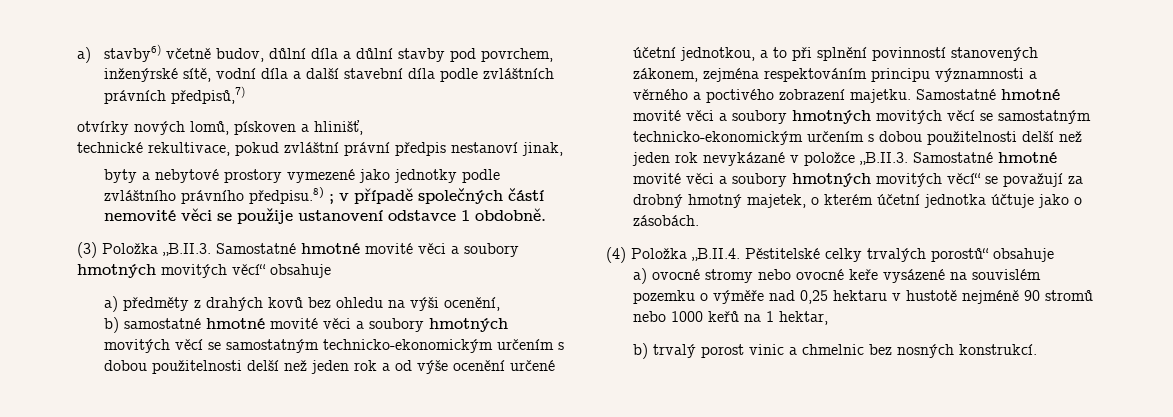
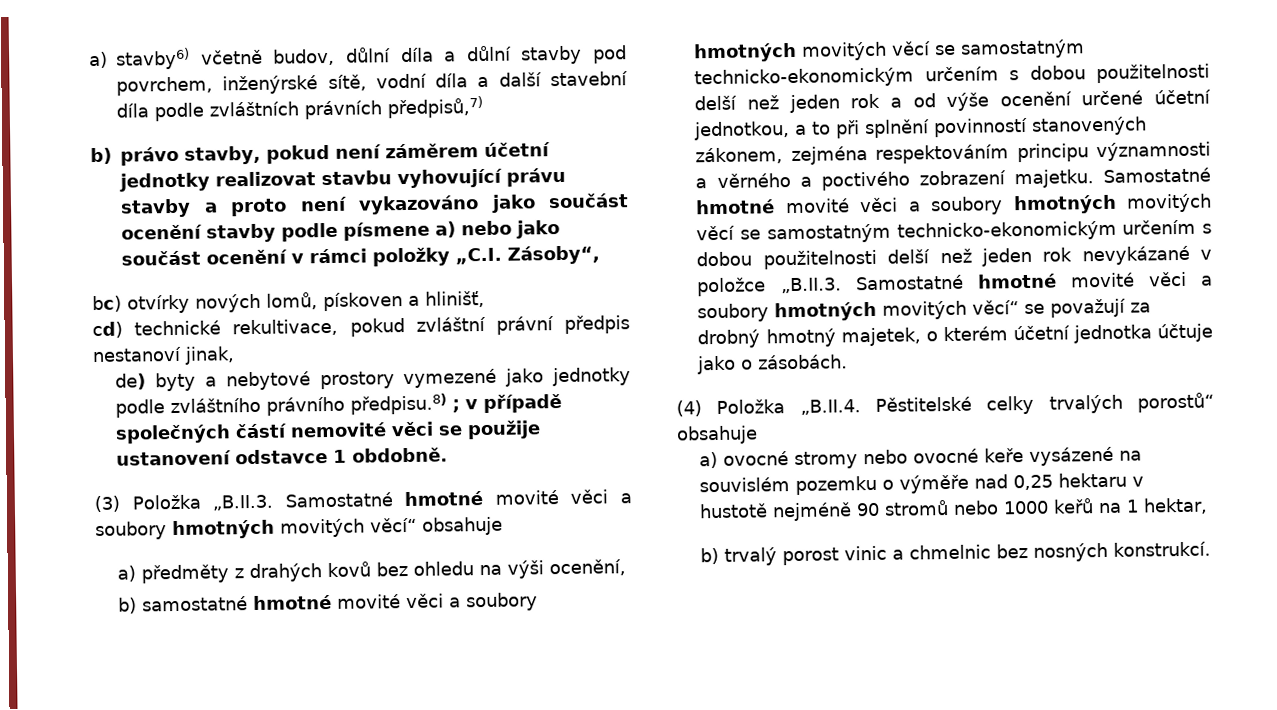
(245, 95) none -> [90,142,550,166] [119,167,566,192] [120,193,629,218] [121,220,560,243] [121,245,600,267] [92,295,122,313] b) právo stavby, pokud není záměrem účetní jednotky realizovat stavbu vyhovující právu stavby a proto není vykazováno jako součást ocenění stavby podle písmene a) nebo jako součást ocenění v rámci položky „C.I. Zásoby“, // bc)
(363, 127) none -> [92,321,123,339] cd)
(563, 149) none -> [115,373,147,390] de)

